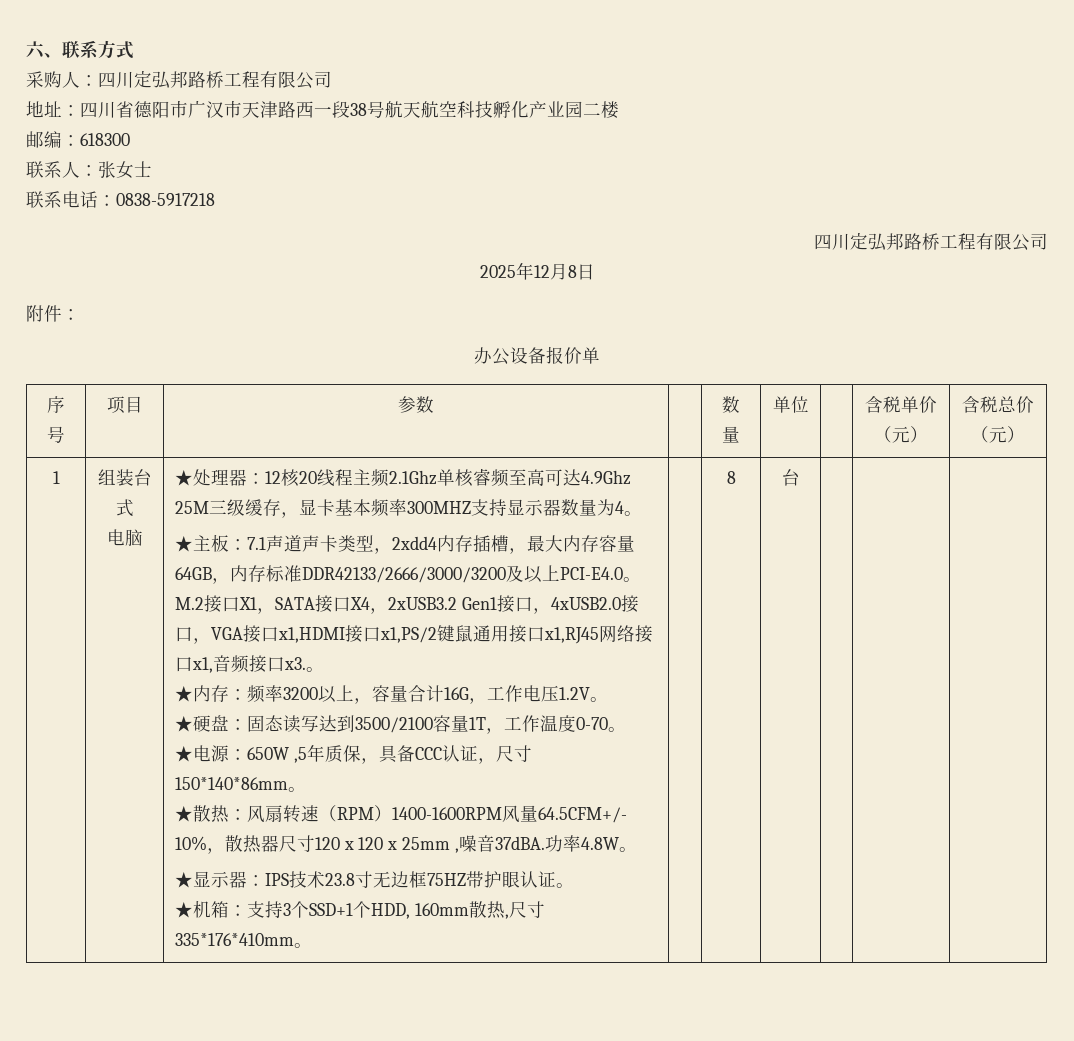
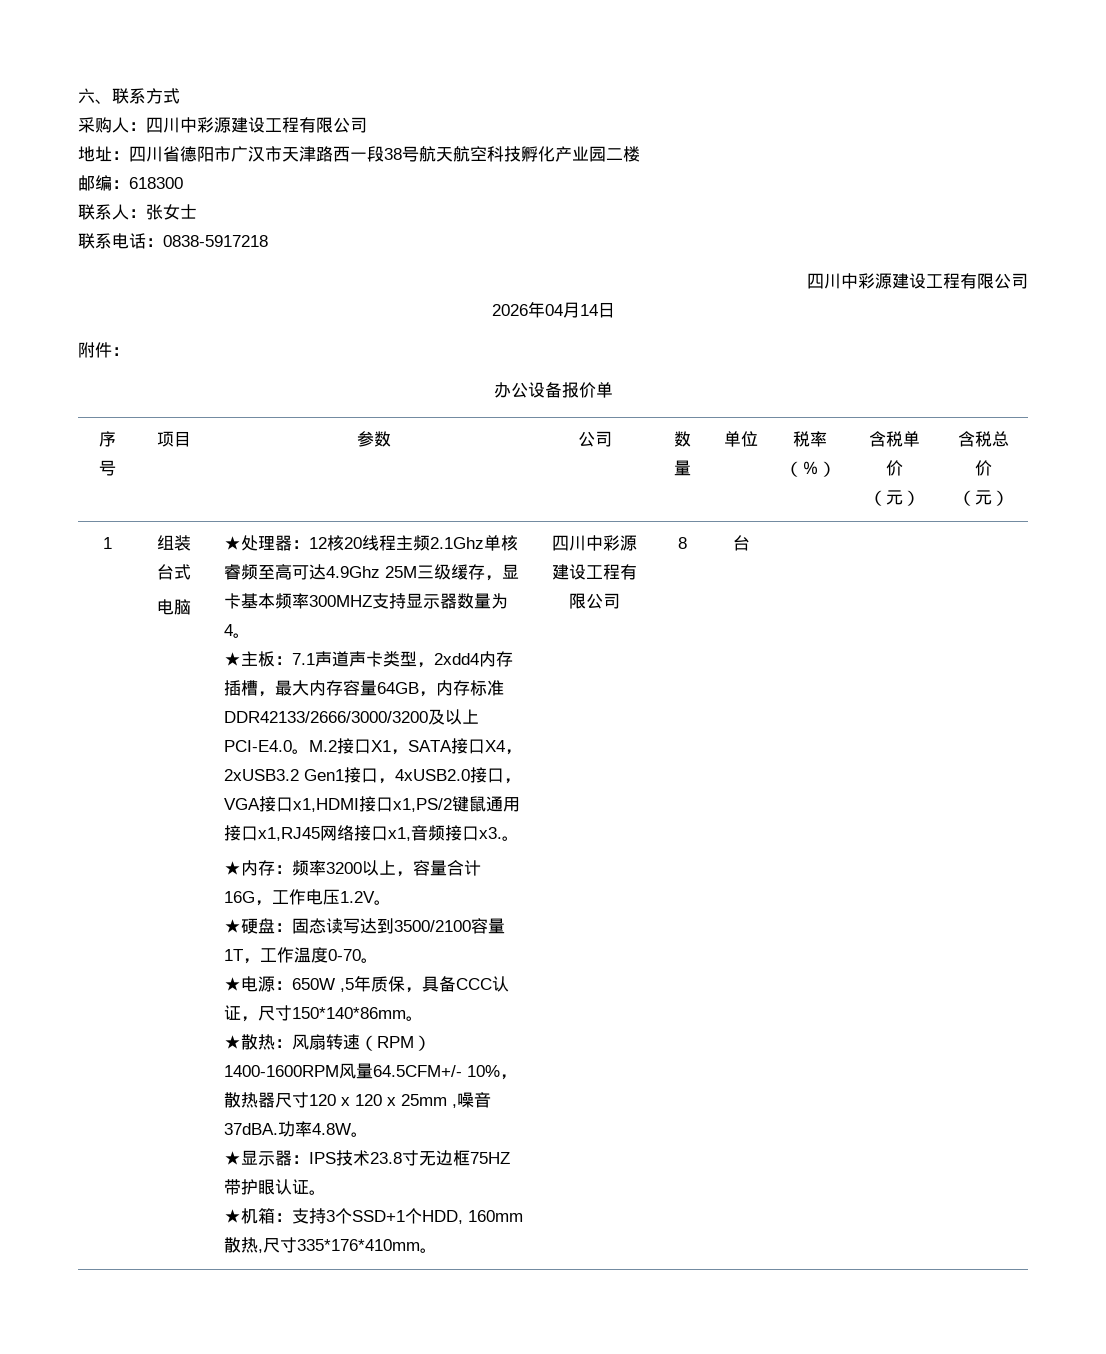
[134,70,224,89] 定弘邦路桥 -> [180,117,265,133] 中彩源建设
[850,232,1048,251] [479,262,577,280] 定弘邦路桥工程有限公司 // 2025年12月8 -> [841,273,1028,289] [491,301,598,318] 中彩源建设工程有限公司 // 2026年04月14
(434, 404) none -> [577,431,612,447] 公司
(809, 404) none -> [793,431,827,447] [784,461,836,477] 税率（％）
(313, 945) none -> [552,535,637,551] [552,564,637,580] [569,593,620,609] 四川中彩源建设工程有限公司

